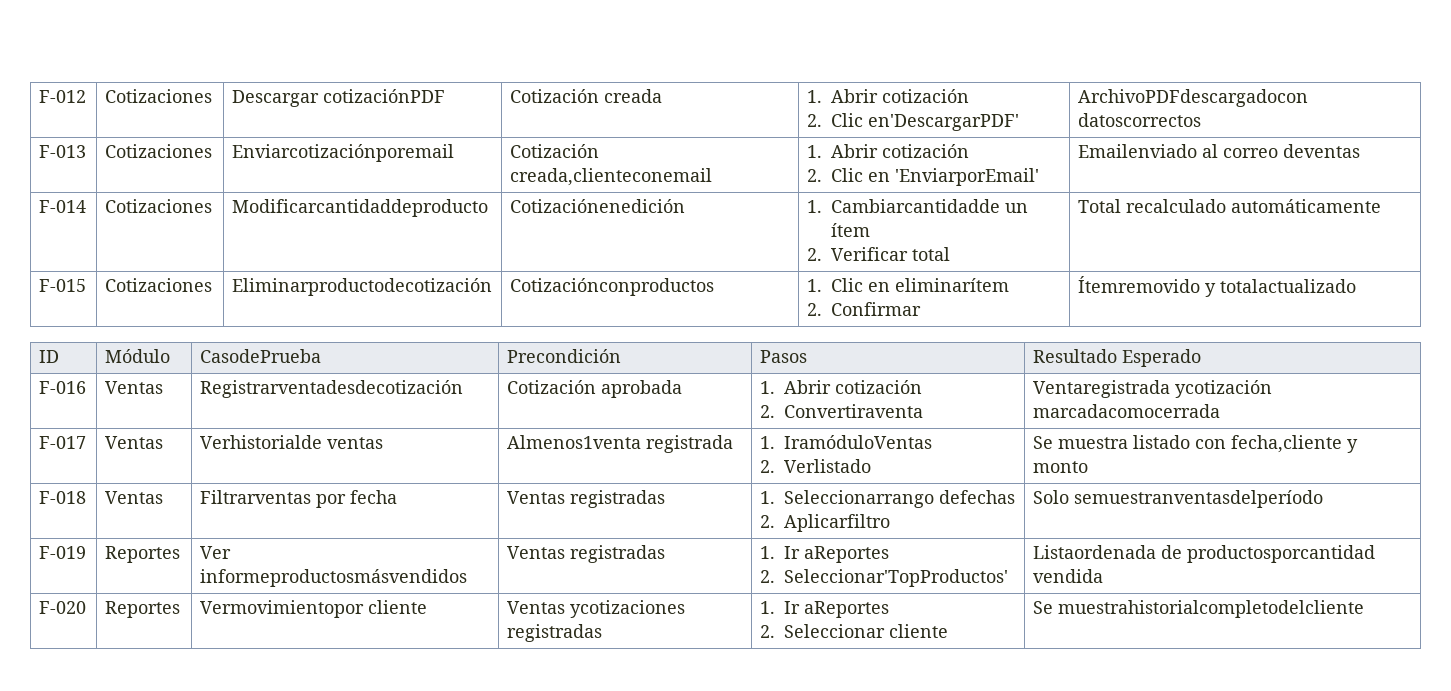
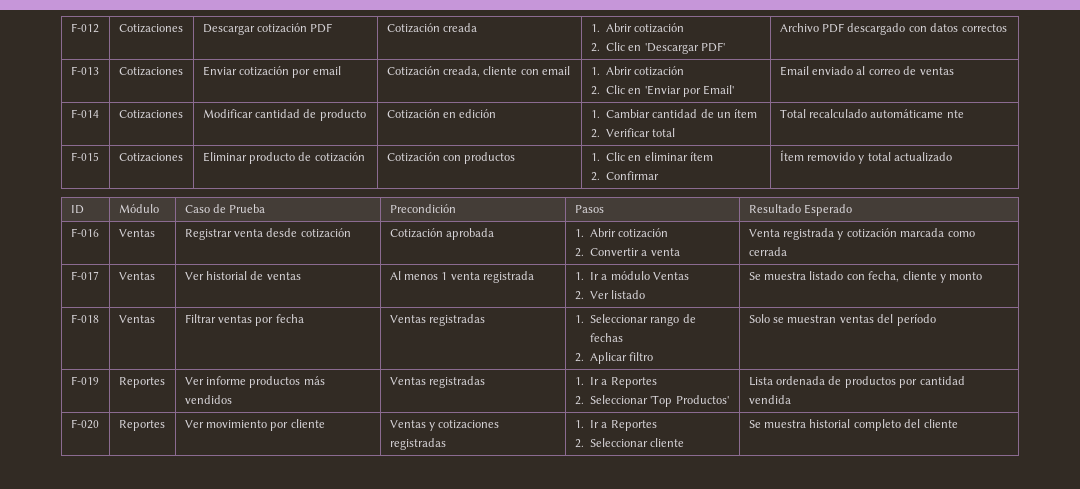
[323,89,446,103] cotizaciónPDF -> [257,23,333,33] cotización PDF
[868,114,1020,131] [1078,89,1309,107] [1078,113,1202,127] [39,145,87,158] [105,144,213,158] [232,144,455,162] [510,144,600,158] [510,168,713,186] [807,144,970,158] [807,168,1040,186] [1078,144,1361,158] [39,200,87,213] [105,199,213,213] [232,199,489,217] [510,199,686,213] [807,199,1001,213] en'DescargarPDF' | ArchivoPDFdescargadocon datoscorrectos // F-013 | Cotizaciones | Enviarcotizaciónporemail | Cotización creada,clienteconemail | 1. Abrir cotización // 2. Clic en 'EnviarporEmail' | Emailenviado al correo deventas // F-014 | Cotizaciones | Modificarcantidaddeproducto | Cotizaciónenedición | 1. Cambiarcantidadde -> [628,42,726,54] [779,23,1007,35] [70,66,99,75] [118,67,183,76] [202,66,341,78] [386,66,571,77] [590,66,685,76] [590,85,735,97] [779,66,954,76] [70,109,99,118] [118,110,183,119] [202,109,366,121] [386,109,497,119] [590,109,714,118] en 'Descargar PDF' | Archivo PDF descargado con datos correctos // F-013 | Cotizaciones | Enviar cotización por email | Cotización creada, cliente con email | 1. Abrir cotización // 2. Clic en 'Enviar por Email' | Email enviado al correo de ventas // F-014 | Cotizaciones | Modificar cantidad de producto | Cotización en edición | 1. Cambiar cantidad de
[1231,199,1382,213] automáticamente -> [870,109,964,118] automáticame nte
[232,278,493,296] [510,278,715,296] Eliminarproductodecotización | Cotizaciónconproductos -> [202,152,365,164] [386,152,516,164] Eliminar producto de cotización | Cotización con productos
[895,278,1010,292] eliminarítem -> [644,152,714,161] eliminar ítem
[1078,276,1357,297] Ítemremovido y totalactualizado -> [779,150,953,164] Ítem removido y total actualizado
[200,349,322,363] CasodePrueba -> [184,204,266,213] Caso de Prueba
[200,380,464,398] Registrarventadesdecotización -> [184,228,351,240] Registrar venta desde cotización
[784,404,924,418] [1033,380,1273,398] [1033,404,1221,418] [39,436,87,449] [105,436,164,449] [200,435,384,449] [507,435,734,453] [760,435,933,449] [760,459,872,473] Convertiraventa | Ventaregistrada ycotización marcadacomocerrada // F-017 | Ventas | Verhistorialde ventas | Almenos1venta registrada | 1. IramóduloVentas // 2. Verlistado -> [589,248,680,256] [748,228,975,240] [748,247,787,256] [70,271,99,280] [118,272,155,280] [184,271,301,280] [389,271,535,283] [574,271,690,280] [574,290,646,300] Convertir a venta | Venta registrada y cotización marcada como cerrada // F-017 | Ventas | Ver historial de ventas | Al menos 1 venta registrada | 1. Ir a módulo Ventas // 2. Ver listado
[1231,435,1343,453] fecha,cliente -> [868,271,937,282] fecha, cliente
[200,490,312,504] Filtrarventas -> [184,314,253,323] Filtrar ventas
[784,490,1016,508] [760,514,891,532] Seleccionarrango defechas // 2. Aplicarfiltro -> [589,314,696,326] [589,333,623,342] [574,352,654,364] Seleccionar rango de fechas // 2. Aplicar filtro
[1074,490,1324,508] semuestranventasdelperíodo -> [773,314,936,326] se muestran ventas del período
[200,569,468,587] informeproductosmásvendidos -> [206,376,325,388] [184,395,232,404] informe productos más vendidos
[804,546,890,563] [760,569,1009,587] [1033,545,1376,563] aReportes // 2. Seleccionar'TopProductos' | Listaordenada de productosporcantidad -> [601,377,657,388] [574,395,729,407] [748,376,965,388] a Reportes // 2. Seleccionar 'Top Productos' | Lista ordenada de productos por cantidad
[200,600,365,618] Vermovimientopor -> [184,420,289,431] Ver movimiento por
[570,600,686,618] [507,624,603,642] [760,601,890,618] ycotizaciones registradas | 1. Ir aReportes -> [429,420,500,431] [389,438,446,450] [574,420,657,431] y cotizaciones registradas | 1. Ir a Reportes
[1058,600,1365,618] muestrahistorialcompletodelcliente -> [764,419,958,431] muestra historial completo del cliente

